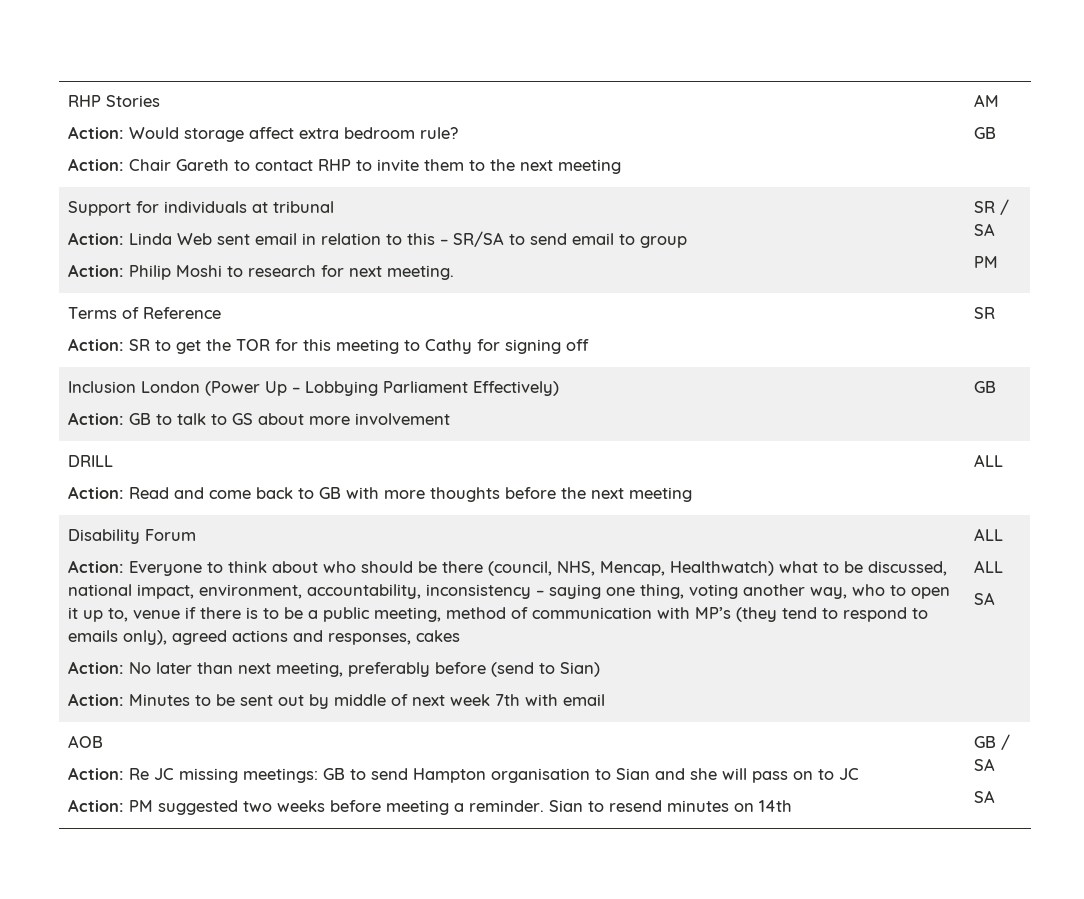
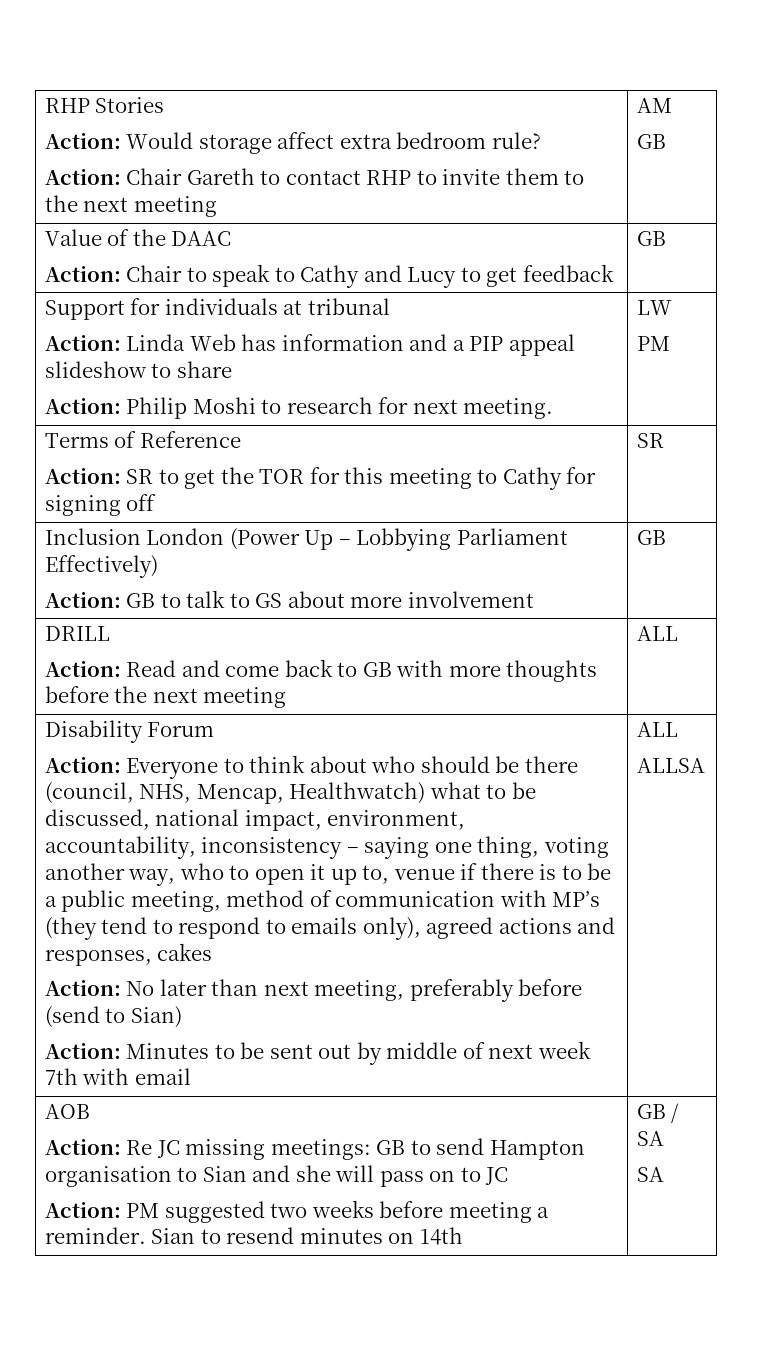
(997, 133) none -> [44,229,232,246] [44,264,614,288] [636,231,666,246] // Value of the DAAC // Action: Chair to speak to Cathy and Lucy to get feedback | GB
[217,231,688,248] sent email in relation to this – SR/SA to send email to group -> [241,334,575,356] [44,361,232,378] has information and a PIP appeal slideshow to share
[974,199,1010,215] [974,223,996,236] SR / SA -> [636,300,672,315] LW
[974,560,1004,573] [974,592,996,605] ALL // SA -> [636,758,705,773] ALLSA

